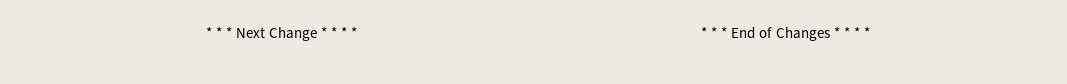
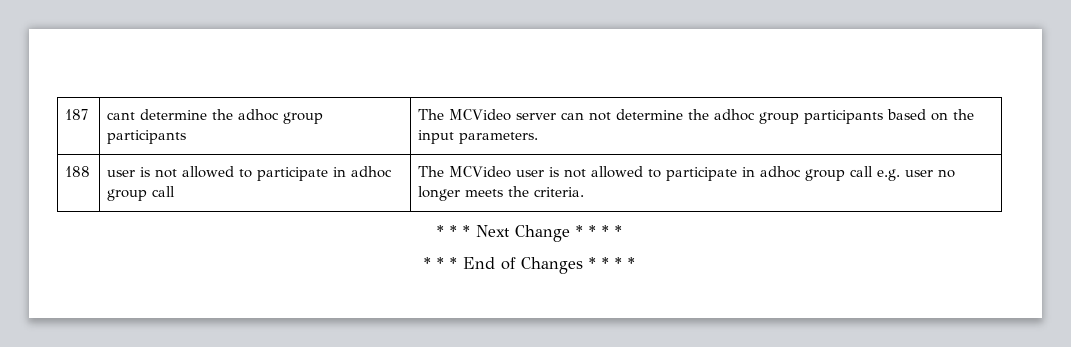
(205, 32) none -> [65,109,89,120] [107,109,324,124] [107,130,187,144] [418,109,975,124] [418,130,539,144] [65,166,91,177] [107,166,393,181] [107,186,176,201] [418,166,956,181] [418,186,585,201] 187 | cant determine the adhoc group participants | The MCVideo server can not determine the adhoc group participants based on the input parameters. // 188 | user is not allowed to participate in adhoc group call | The MCVideo user is not allowed to participate in adhoc group call e.g. user no longer meets the criteria. //

